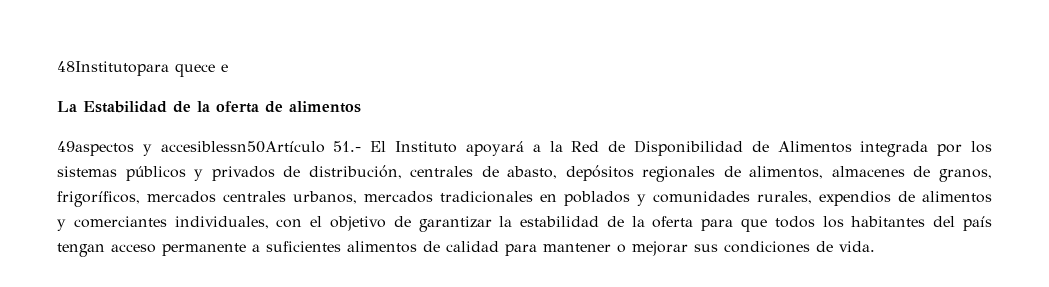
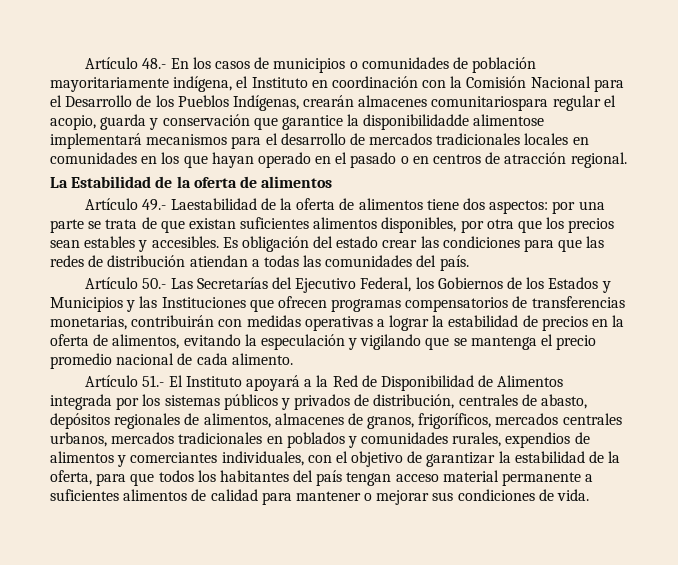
[57,61,228,77] 48Institutopara quece e -> [85,57,537,73] [50,76,624,92] [50,95,616,111] [50,114,545,130] [50,133,589,149] [50,152,627,168] Artículo 48.- En los casos de municipios o comunidades de población mayoritariamente indígena, el Instituto en coordinación con la Comisión Nacional para el Desarrollo de los Pueblos Indígenas, crearán almacenes comunitariospara regular el acopio, guarda y conservación que garantice la disponibilidadde alimentose implementará mecanismos para el desarrollo de mercados tradicionales locales en comunidades en los que hayan operado en el pasado o en centros de atracción regional.
[57,141,325,156] 49aspectos y accesiblessn50Artículo -> [85,198,605,214] [50,217,615,233] [50,236,605,252] [50,255,469,271] [85,277,611,293] [50,296,625,312] [50,315,625,331] [50,334,597,350] [50,353,293,369] [85,375,139,387] Artículo 49.- Laestabilidad de la oferta de alimentos tiene dos aspectos: por una parte se trata de que existan suficientes alimentos disponibles, por otra que los precios sean estables y accesibles. Es obligación del estado crear las condiciones para que las redes de distribución atiendan a todas las comunidades del país. // Artículo 50.- Las Secretarías del Ejecutivo Federal, los Gobiernos de los Estados y Municipios y las Instituciones que ofrecen programas compensatorios de transferencias monetarias, contribuirán con medidas operativas a lograr la estabilidad de precios en la oferta de alimentos, evitando la especulación y vigilando que se mantenga el precio promedio nacional de cada alimento. // Artículo
[652,216,694,228] oferta -> [50,470,92,485] oferta,
(156, 248) none -> [442,470,499,482] material

